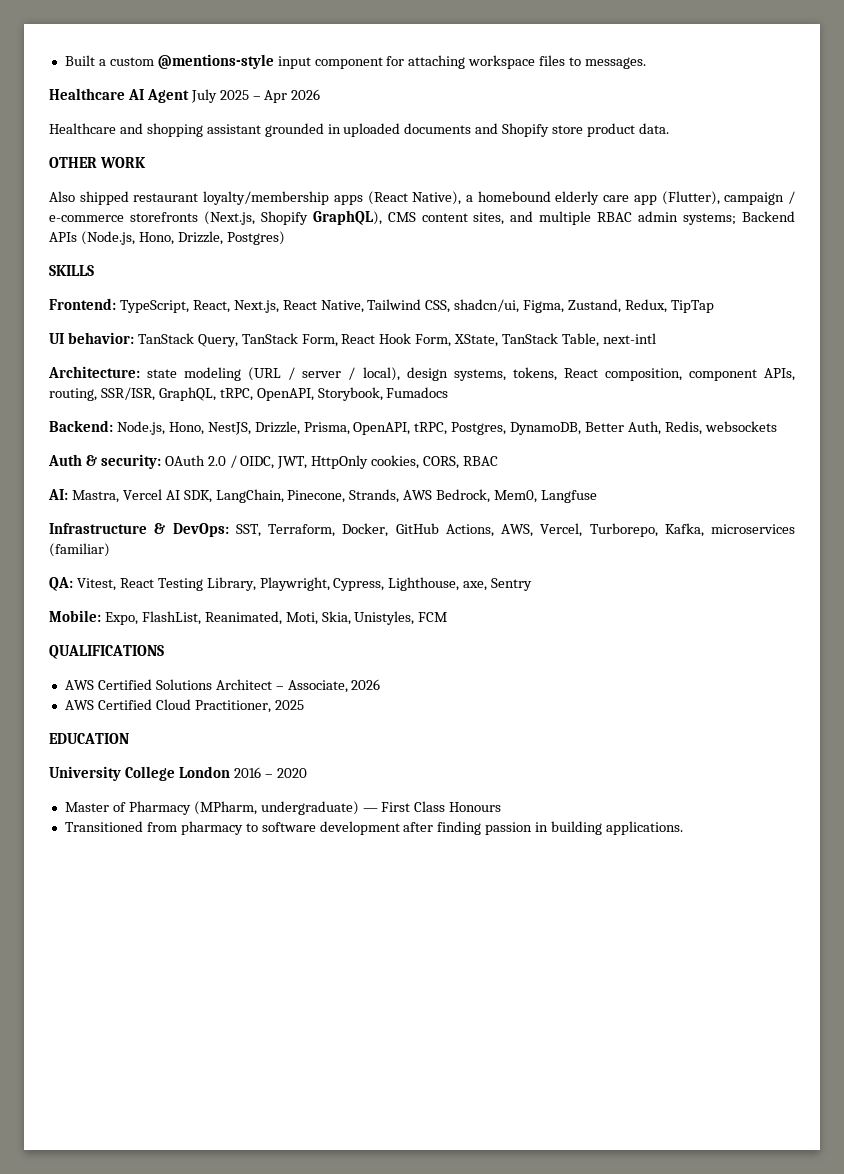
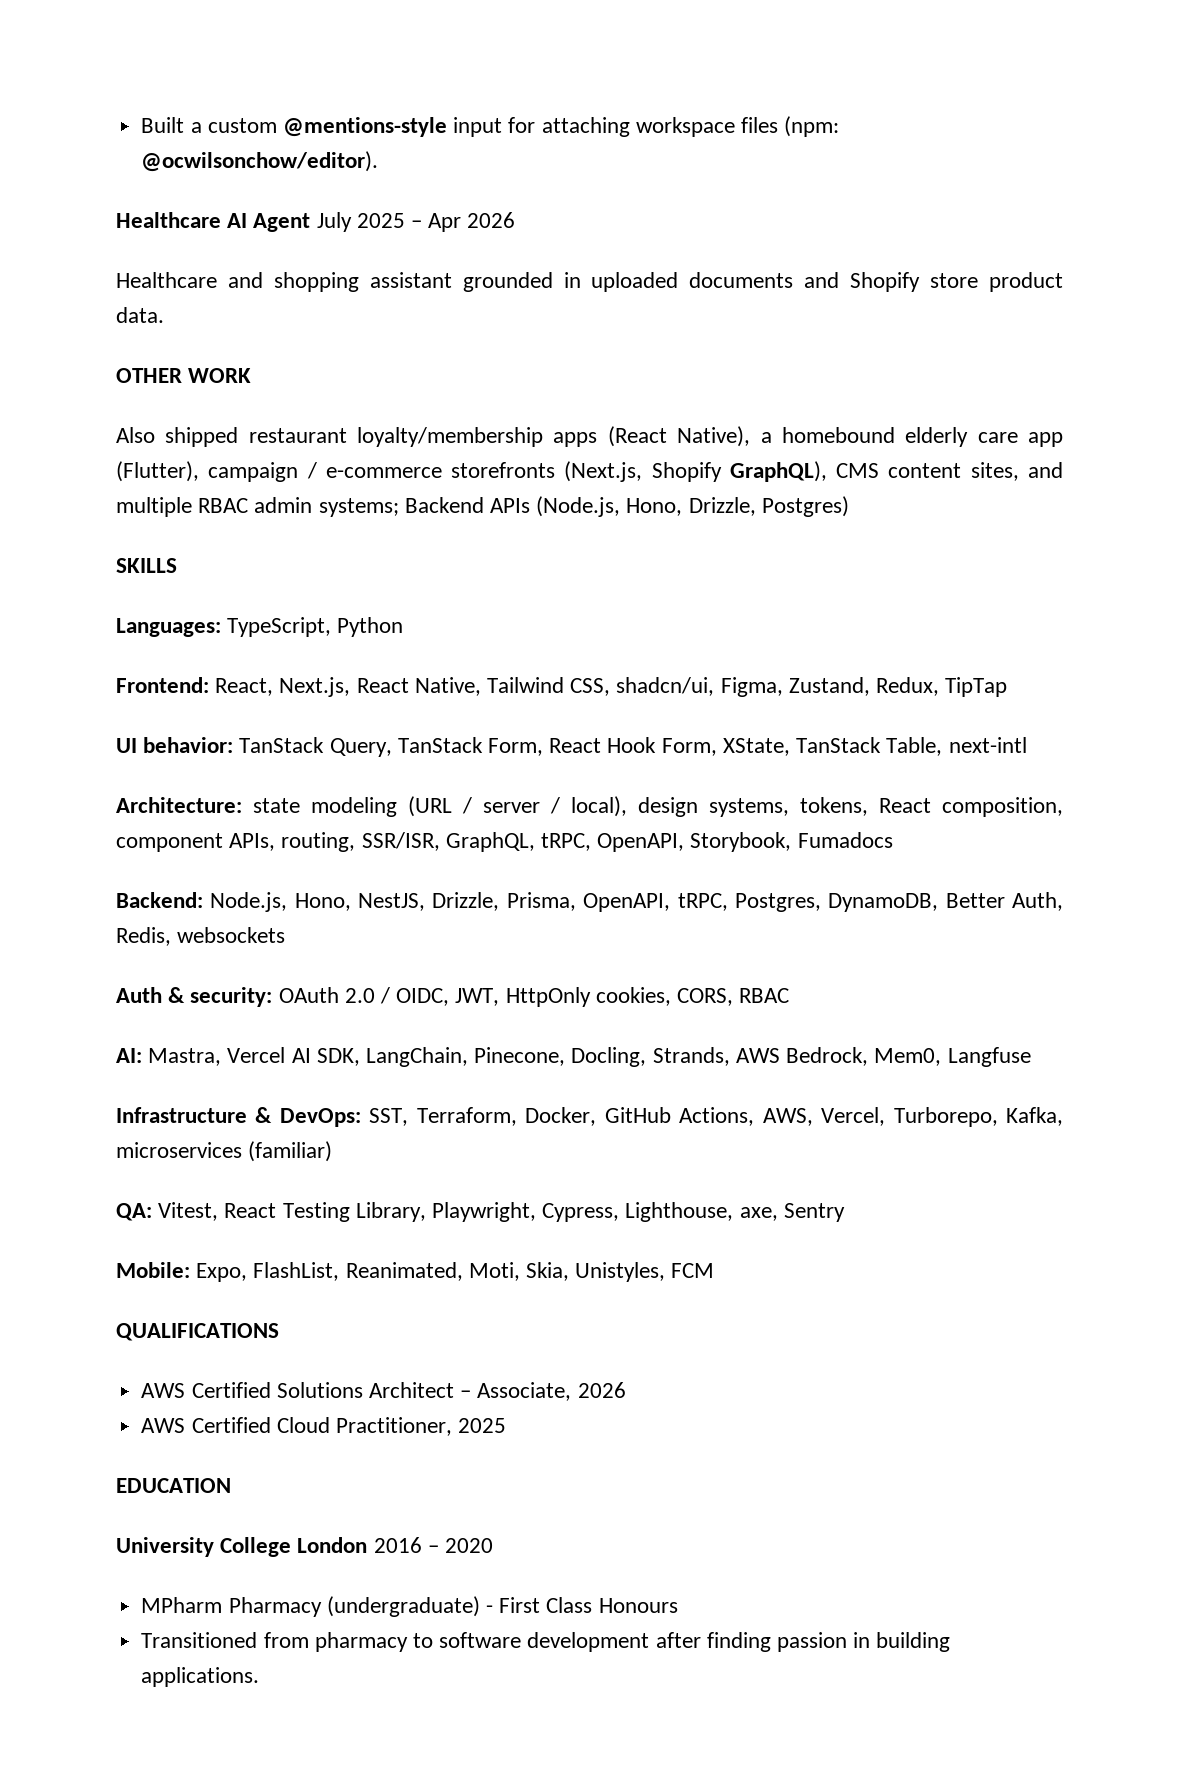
[314,57,383,69] component -> (503, 127) none
[569,57,647,69] to messages. -> [784,116,840,137] [141,151,379,172] (npm: @ocwilsonchow/editor).
(94, 270) none -> [116,617,404,637] // Languages: TypeScript, Python
[119,300,189,313] TypeScript, -> (209, 685) none
(346, 496) none -> [571,1047,647,1067] Docling,
[64,801,378,815] Master of Pharmacy (MPharm, undergraduate) — -> [141,1596,493,1617] MPharm Pharmacy (undergraduate) -

